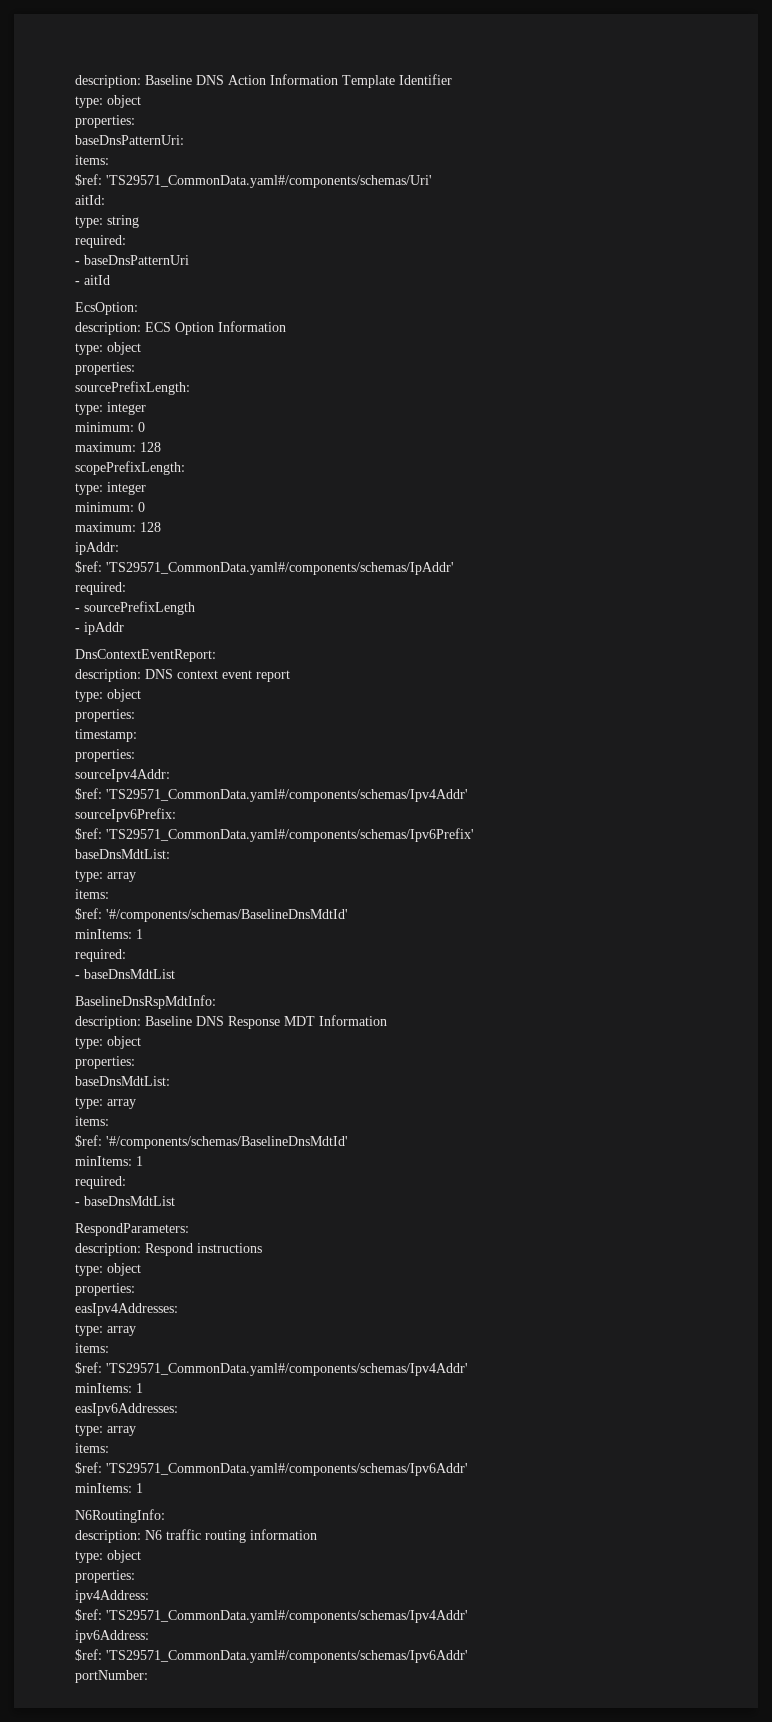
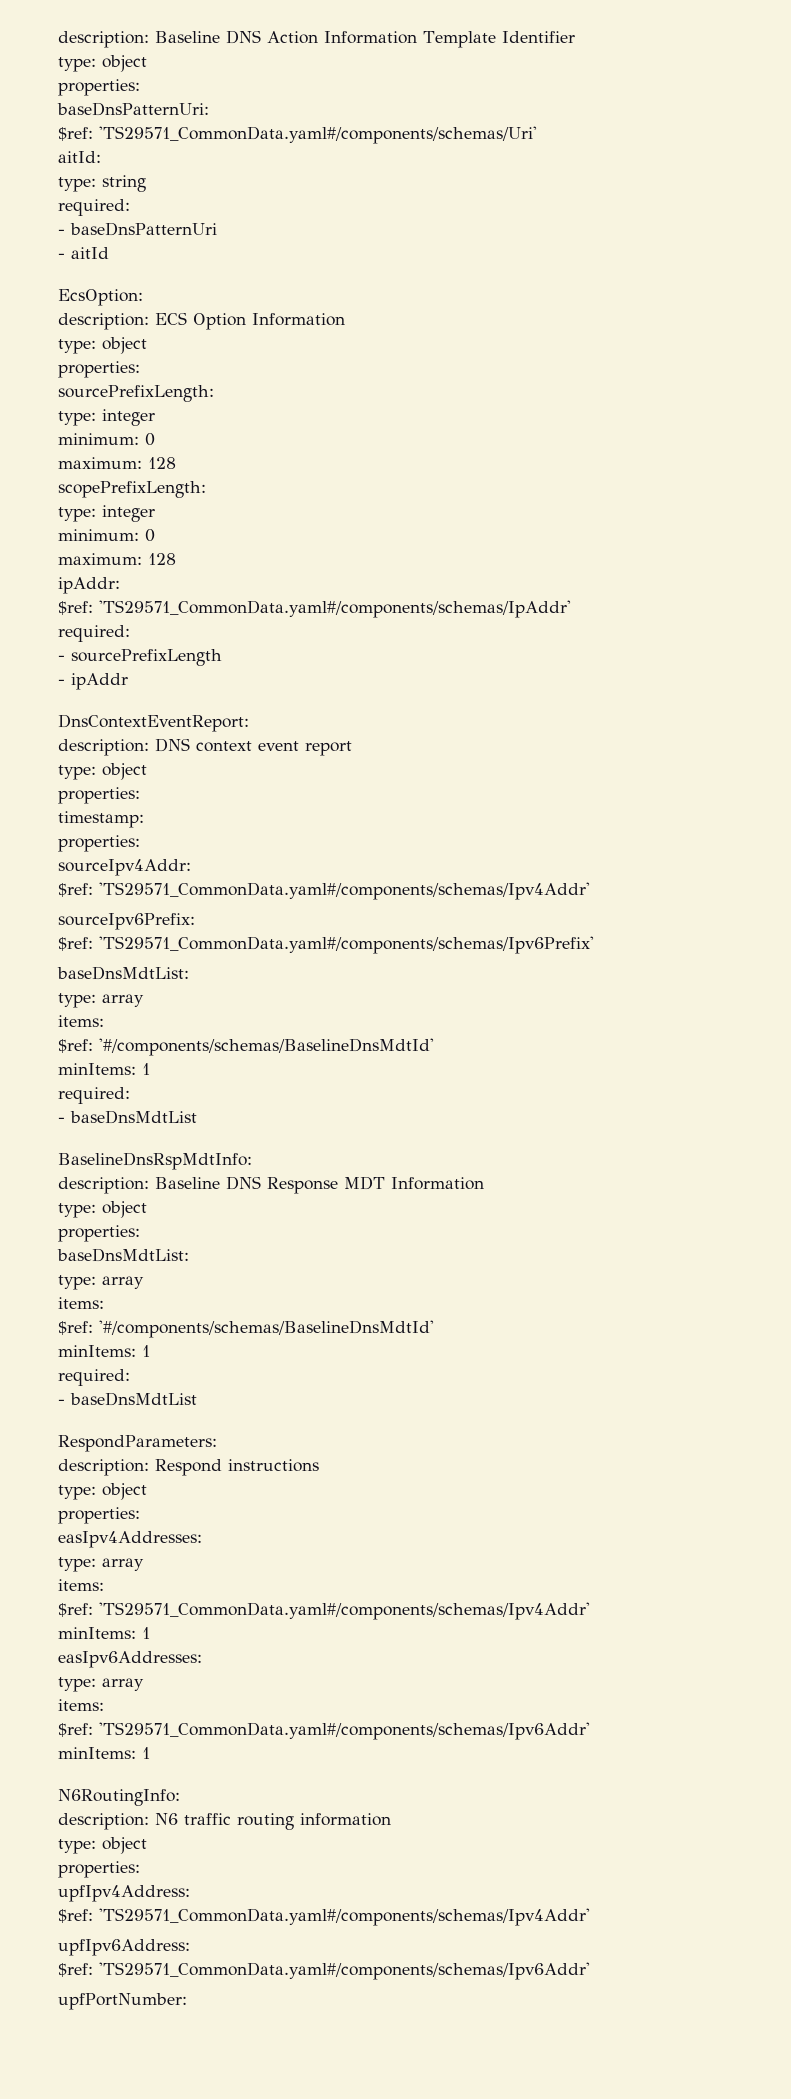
[75,155,109,165] // items: -> (209, 109) none
[75,1590,149,1603] [75,1609,468,1623] [75,1630,149,1643] [75,1649,468,1663] [75,1670,148,1683] ipv4Address: // $ref: 'TS29571_CommonData.yaml#/components/schemas/Ipv4Addr' // ipv6Address: // $ref: 'TS29571_CommonData.yaml#/components/schemas/Ipv6Addr' // portNumber: -> [58,1885,190,1902] [58,1908,590,1926] [58,1939,190,1956] [58,1962,590,1980] [58,1993,187,2010] upfIpv4Address: // $ref: 'TS29571_CommonData.yaml#/components/schemas/Ipv4Addr' // upfIpv6Address: // $ref: 'TS29571_CommonData.yaml#/components/schemas/Ipv6Addr' // upfPortNumber:

